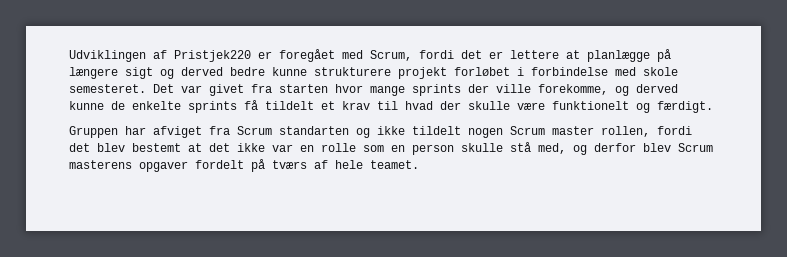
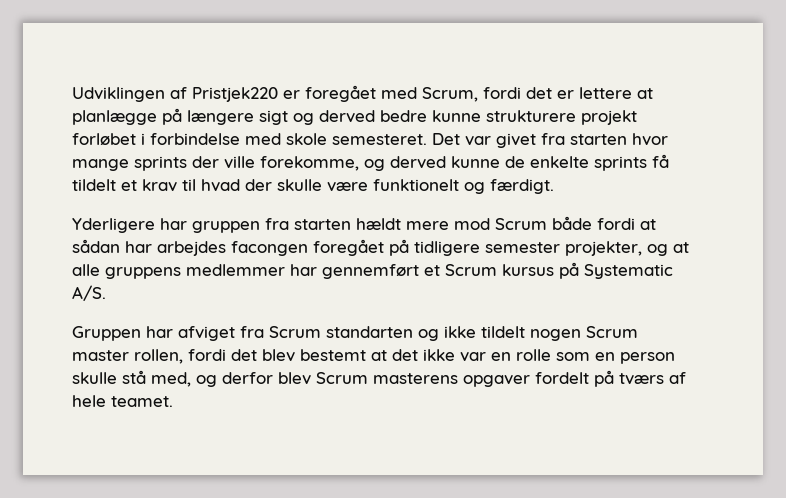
(713, 107) none -> [72,216,656,233] [72,239,689,256] [72,262,673,279] [72,285,106,301] // Yderligere har gruppen fra starten hældt mere mod Scrum både fordi at sådan har arbejdes facongen foregået på tidligere semester projekter, og at alle gruppens medlemmer har gennemført et Scrum kursus på Systematic A/S.

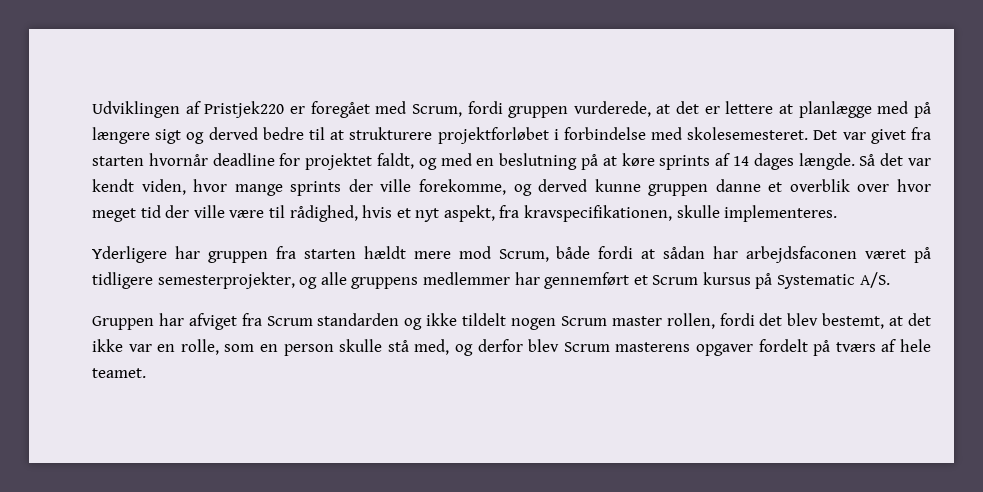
(521, 93) none -> [508,101,671,118] gruppen vurderede, at
(157, 117) none -> [877,101,909,114] med
[432,110,637,125] [72,133,136,145] kunne strukturere projekt forløbet -> [308,127,549,144] til at strukturere projektforløbet
[286,133,427,145] skole semesteret. -> [687,127,809,140] skolesemesteret.
(627, 139) none -> [148,153,931,170] [92,179,186,195] hvornår deadline for projektet faldt, og med en beslutning på at køre sprints af 14 dages længde. Så det var kendt viden,
[505,154,669,171] [72,179,554,194] de enkelte sprints få tildelt et krav til hvad der skulle være funktionelt og færdigt. -> [648,179,931,196] [92,205,838,222] gruppen danne et overblik over hvor meget tid der ville være til rådighed, hvis et nyt aspekt, fra kravspecifikationen, skulle implementeres.
[495,218,547,230] Scrum -> [498,249,549,262] Scrum,
[157,239,689,256] arbejdes facongen foregået på tidligere semester projekter, og at -> [746,246,931,263] [92,272,318,289] arbejdsfaconen været på tidligere semesterprojekter, og
[326,326,413,338] standarten -> [317,313,400,326] standarden
[300,349,366,361] bestemt -> [822,313,885,329] bestemt,
[516,349,551,361] rolle -> [180,339,219,355] rolle,

